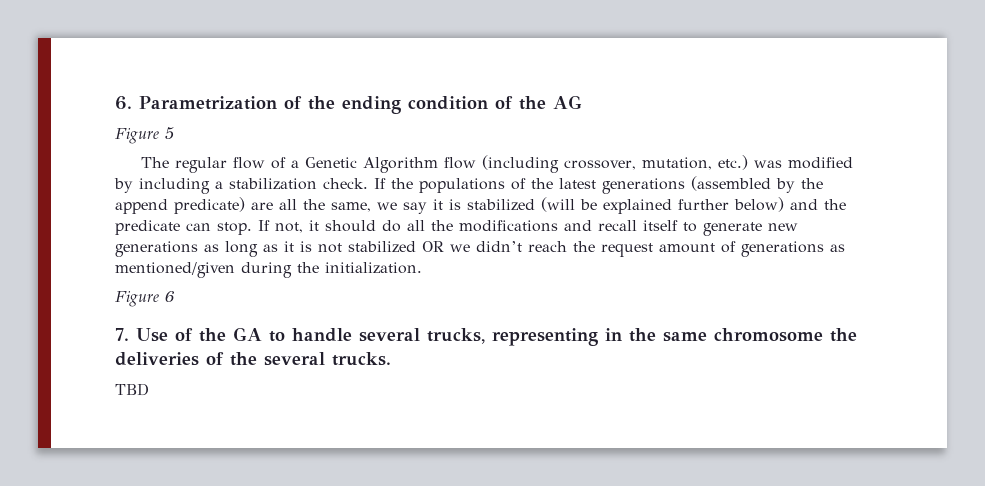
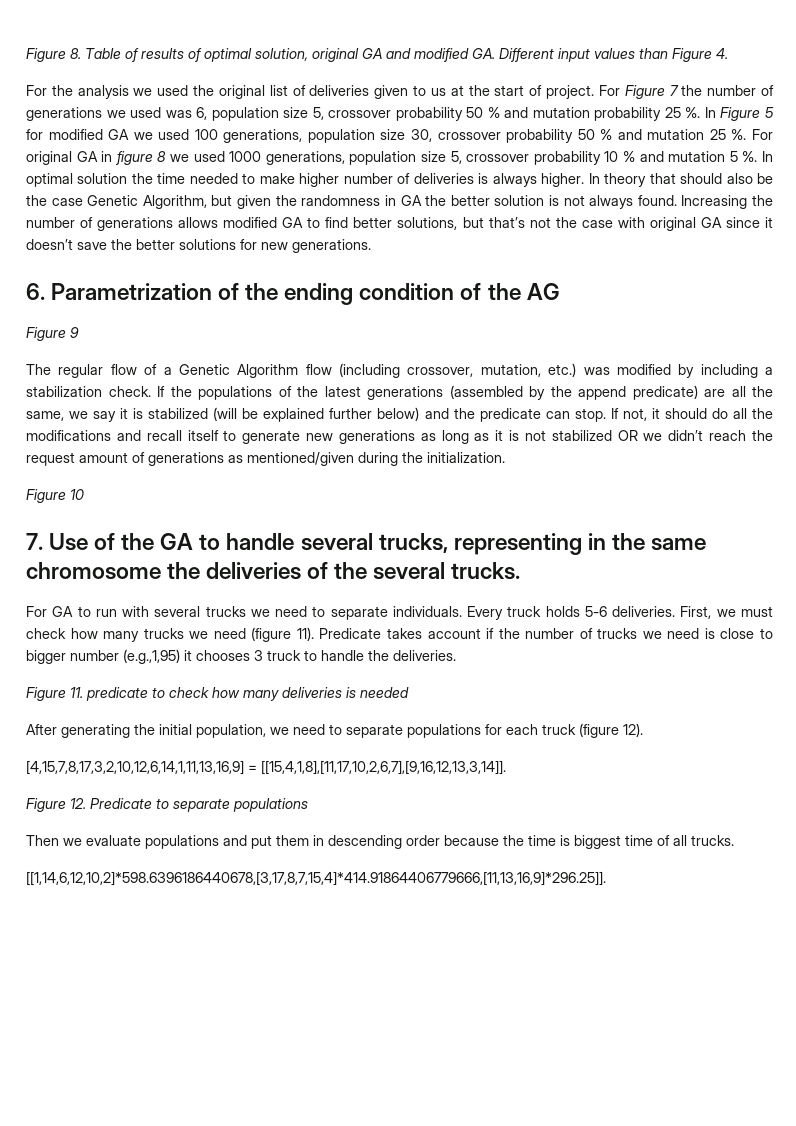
(115, 103) none -> [26,48,728,62] [26,85,775,99] [26,107,774,121] [26,129,773,143] [26,151,774,165] [26,173,774,187] [26,195,773,209] [26,217,773,231] [26,239,371,253] Figure 8. Table of results of optimal solution, original GA and modified GA. Different input values than Figure 4. // For the analysis we used the original list of deliveries given to us at the start of project. For Figure 7 the number of generations we used was 6, population size 5, crossover probability 50 % and mutation probability 25 %. In Figure 5 for modified GA we used 100 generations, population size 30, crossover probability 50 % and mutation 25 %. For original GA in figure 8 we used 1000 generations, population size 5, crossover probability 10 % and mutation 5 %. In optimal solution the time needed to make higher number of deliveries is always higher. In theory that should also be the case Genetic Algorithm, but given the randomness in GA the better solution is not always found. Increasing the number of generations allows modified GA to find better solutions, but that’s not the case with original GA since it doesn’t save the better solutions for new generations. //
[165,127,174,140] 5 -> [70,327,79,338] 9
[165,291,175,302] 6 -> [70,489,85,500] 10
[115,383,149,396] TBD -> [26,606,774,620] [26,627,773,642] [26,649,456,664] [26,687,409,701] [26,723,643,738] [26,760,506,775] [26,798,308,812] [26,835,734,849] [26,871,606,886] For GA to run with several trucks we need to separate individuals. Every truck holds 5-6 deliveries. First, we must check how many trucks we need (figure 11). Predicate takes account if the number of trucks we need is close to bigger number (e.g.,1,95) it chooses 3 truck to handle the deliveries. // Figure 11. predicate to check how many deliveries is needed // After generating the initial population, we need to separate populations for each truck (figure 12). // [4,15,7,8,17,3,2,10,12,6,14,1,11,13,16,9] = [[15,4,1,8],[11,17,10,2,6,7],[9,16,12,13,3,14]]. // Figure 12. Predicate to separate populations // Then we evaluate populations and put them in descending order because the time is biggest time of all trucks. // [[1,14,6,12,10,2]*598.6396186440678,[3,17,8,7,15,4]*414.91864406779666,[11,13,16,9]*296.25]].

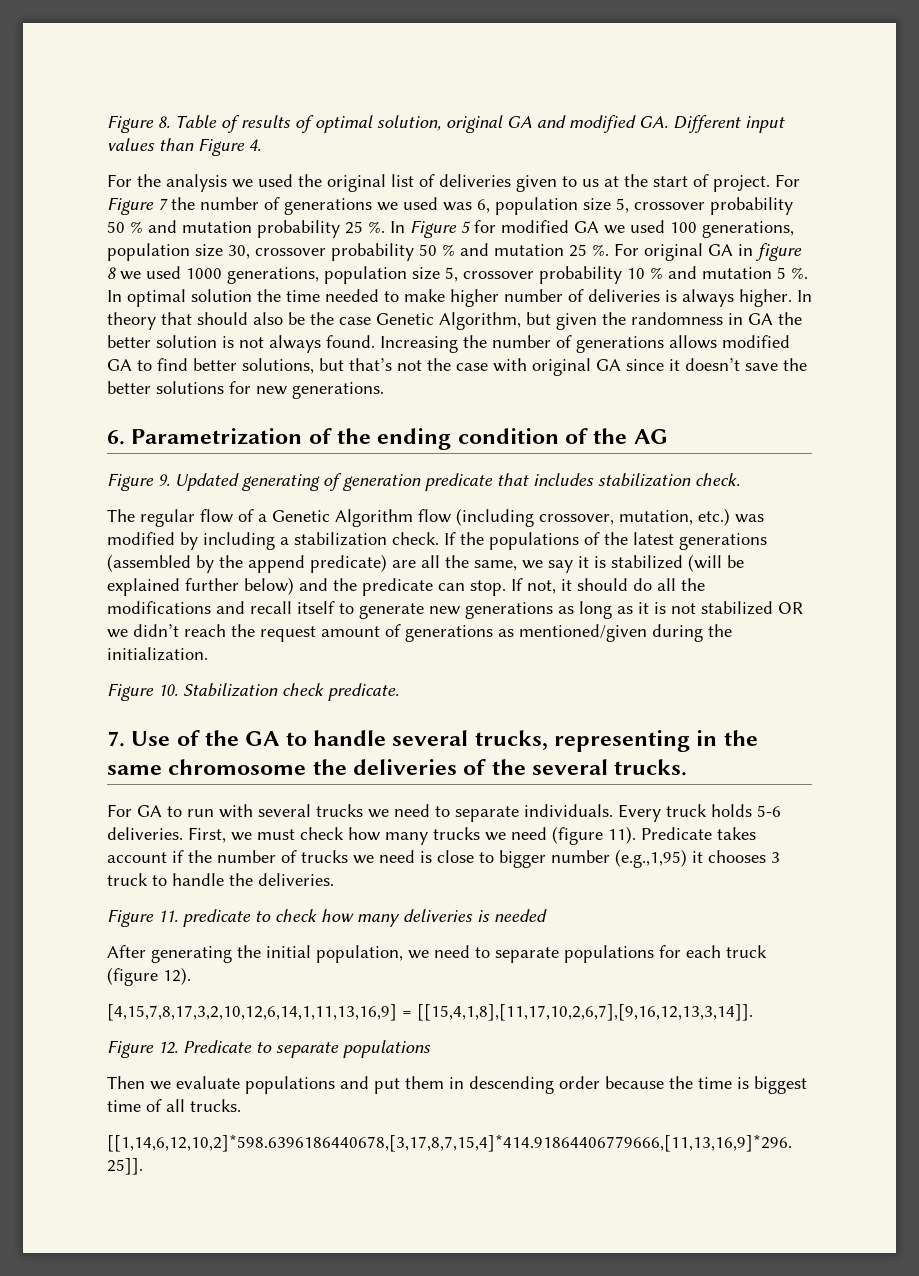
[70,327,79,338] 9 -> [158,473,740,491] 9. Updated generating of generation predicate that includes stabilization check.
[70,489,85,500] 10 -> [158,683,399,701] 10. Stabilization check predicate.

